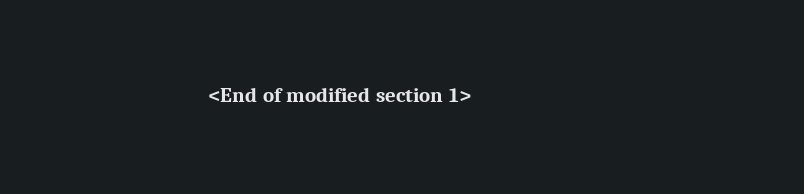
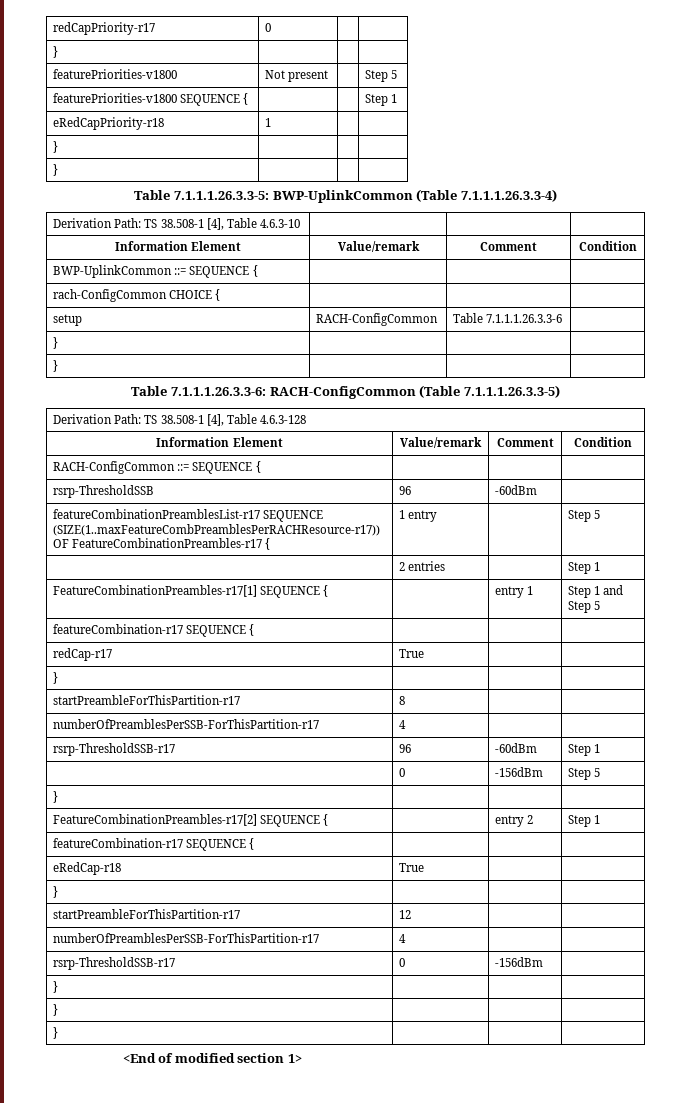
(208, 94) none -> [53,22,156,35] [265,23,272,32] [53,46,59,58] [53,69,178,79] [265,70,329,82] [365,70,398,82] [53,93,249,106] [365,94,398,106] [53,117,165,130] [265,118,272,127] [53,141,59,153] [53,164,59,176] [134,189,557,203] [53,218,300,230] [114,241,242,251] [337,241,420,252] [480,242,537,251] [578,241,637,251] [53,265,258,278] [53,289,221,302] [53,314,83,326] [316,313,439,326] [453,313,563,323] [53,337,59,349] [53,360,59,372] [131,385,560,399] [53,414,306,426] [156,437,283,447] [400,437,482,448] [496,438,554,447] [574,437,632,447] [53,461,261,474] [53,485,155,498] [399,486,412,495] [495,485,538,495] [53,509,324,522] [53,524,381,536] [53,538,271,550] [399,510,438,522] [568,510,601,522] [399,561,446,571] [568,562,601,574] [53,585,329,598] [495,586,534,598] [568,585,624,598] [568,601,601,613] [53,624,255,637] [53,648,113,661] [399,649,425,658] [53,672,59,684] [53,695,241,705] [399,696,406,705] [53,719,320,729] [399,720,407,729] [53,743,176,756] [399,744,412,753] [495,743,538,753] [568,744,601,756] [399,768,406,777] [495,767,544,777] [568,768,601,780] [53,791,59,803] [53,814,329,827] [495,815,534,827] [568,815,601,827] [53,838,255,851] [53,862,122,875] [399,863,425,872] [53,886,59,898] [53,909,241,919] [399,910,412,919] [53,933,320,943] [399,934,407,943] [53,957,176,970] [399,958,406,967] [495,957,544,967] [53,981,59,993] [53,1004,59,1016] [53,1027,59,1039] redCapPriority-r17 | 0 | | // } | | | // featurePriorities-v1800 | Not present | | Step 5 // featurePriorities-v1800 SEQUENCE { | | | Step 1 // eRedCapPriority-r18 | 1 | | // } | | | // } | | | // Table 7.1.1.1.26.3.3-5: BWP-UplinkCommon (Table 7.1.1.1.26.3.3-4) // Derivation Path: TS 38.508-1 [4], Table 4.6.3-10 | | | // Information Element | Value/remark | Comment | Condition // BWP-UplinkCommon ::= SEQUENCE { | | | // rach-ConfigCommon CHOICE { | | | // setup | RACH-ConfigCommon | Table 7.1.1.1.26.3.3-6 | // } | | | // } | | | // Table 7.1.1.1.26.3.3-6: RACH-ConfigCommon (Table 7.1.1.1.26.3.3-5) // Derivation Path: TS 38.508-1 [4], Table 4.6.3-128 // Information Element | Value/remark | Comment | Condition // RACH-ConfigCommon ::= SEQUENCE { | | | // rsrp-ThresholdSSB | 96 | -60dBm | // featureCombinationPreamblesList-r17 SEQUENCE (SIZE(1..maxFeatureCombPreamblesPerRACHResource-r17)) OF FeatureCombinationPreambles-r17 { | 1 entry | | Step 5 // | 2 entries | | Step 1 // FeatureCombinationPreambles-r17[1] SEQUENCE { | | entry 1 | Step 1 and Step 5 // featureCombination-r17 SEQUENCE { | | | // redCap-r17 | True | | // } | | | // startPreambleForThisPartition-r17 | 8 | | // numberOfPreamblesPerSSB-ForThisPartition-r17 | 4 | | // rsrp-ThresholdSSB-r17 | 96 | -60dBm | Step 1 // | 0 | -156dBm | Step 5 // } | | | // FeatureCombinationPreambles-r17[2] SEQUENCE { | | entry 2 | Step 1 // featureCombination-r17 SEQUENCE { | | | // eRedCap-r18 | True | | // } | | | // startPreambleForThisPartition-r17 | 12 | | // numberOfPreamblesPerSSB-ForThisPartition-r17 | 4 | | // rsrp-ThresholdSSB-r17 | 0 | -156dBm | // } | | | // } | | | // } | | | //

